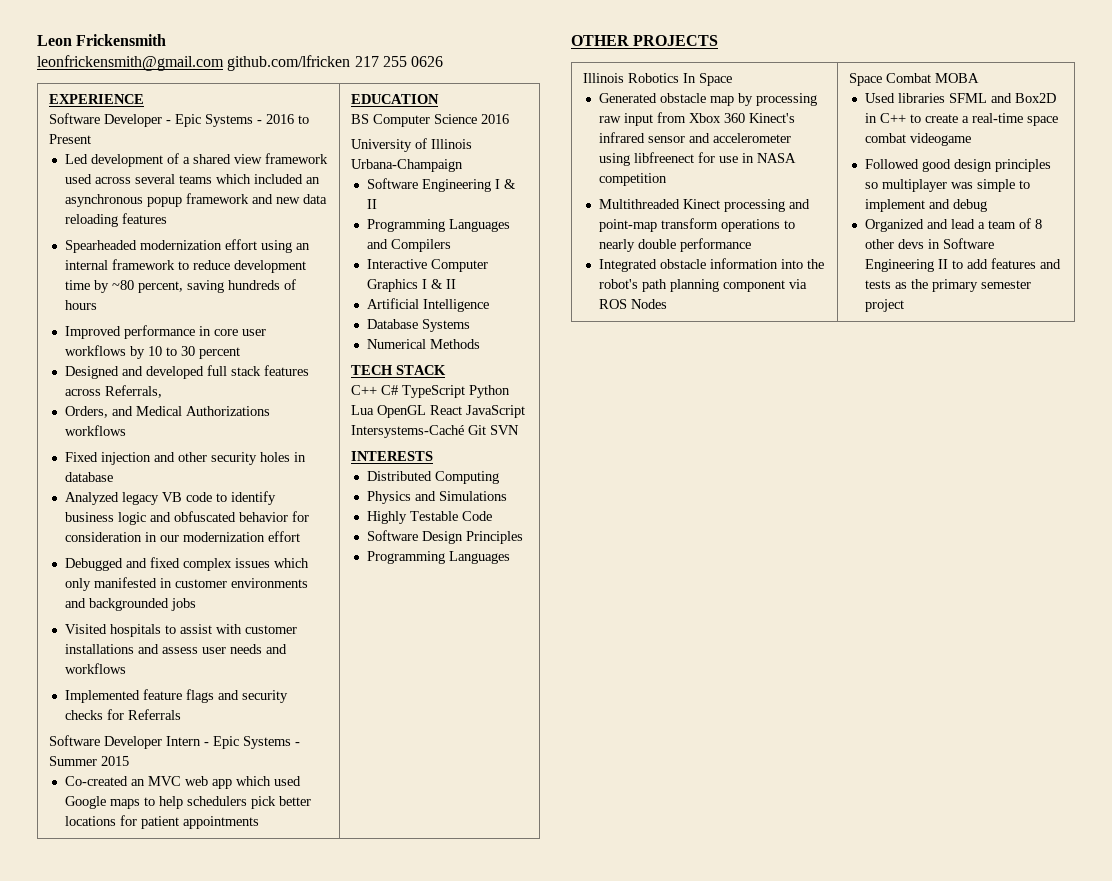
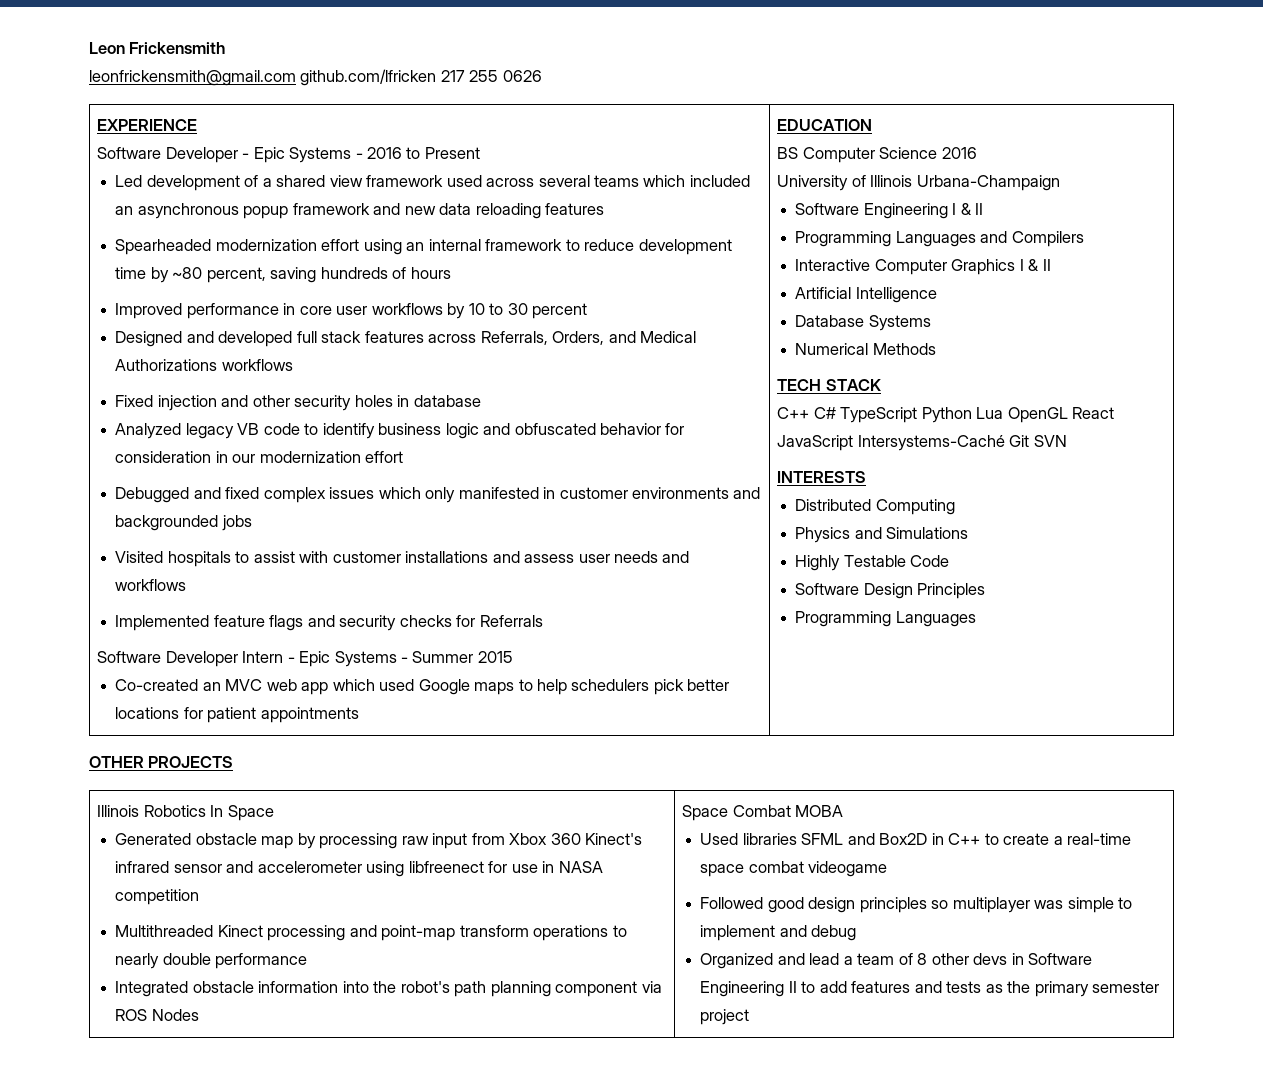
(163, 391) // -> (548, 338) none

